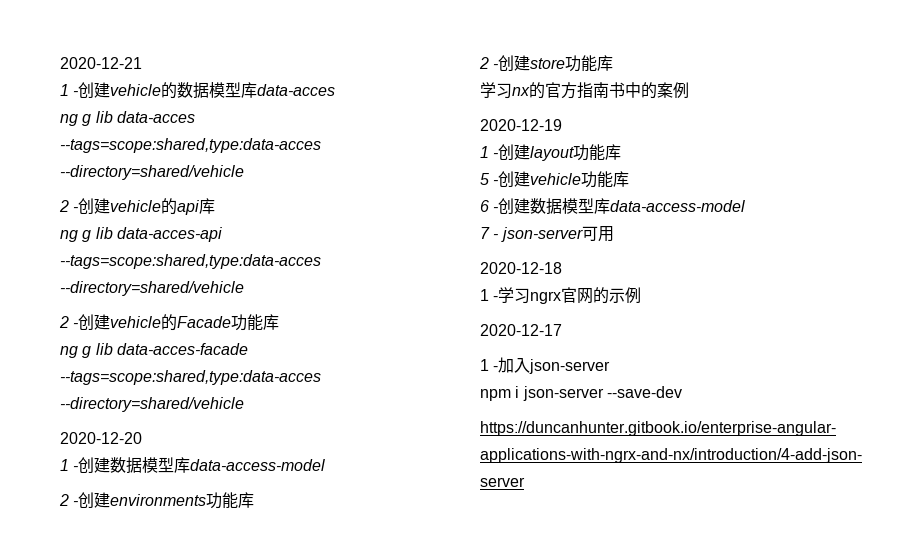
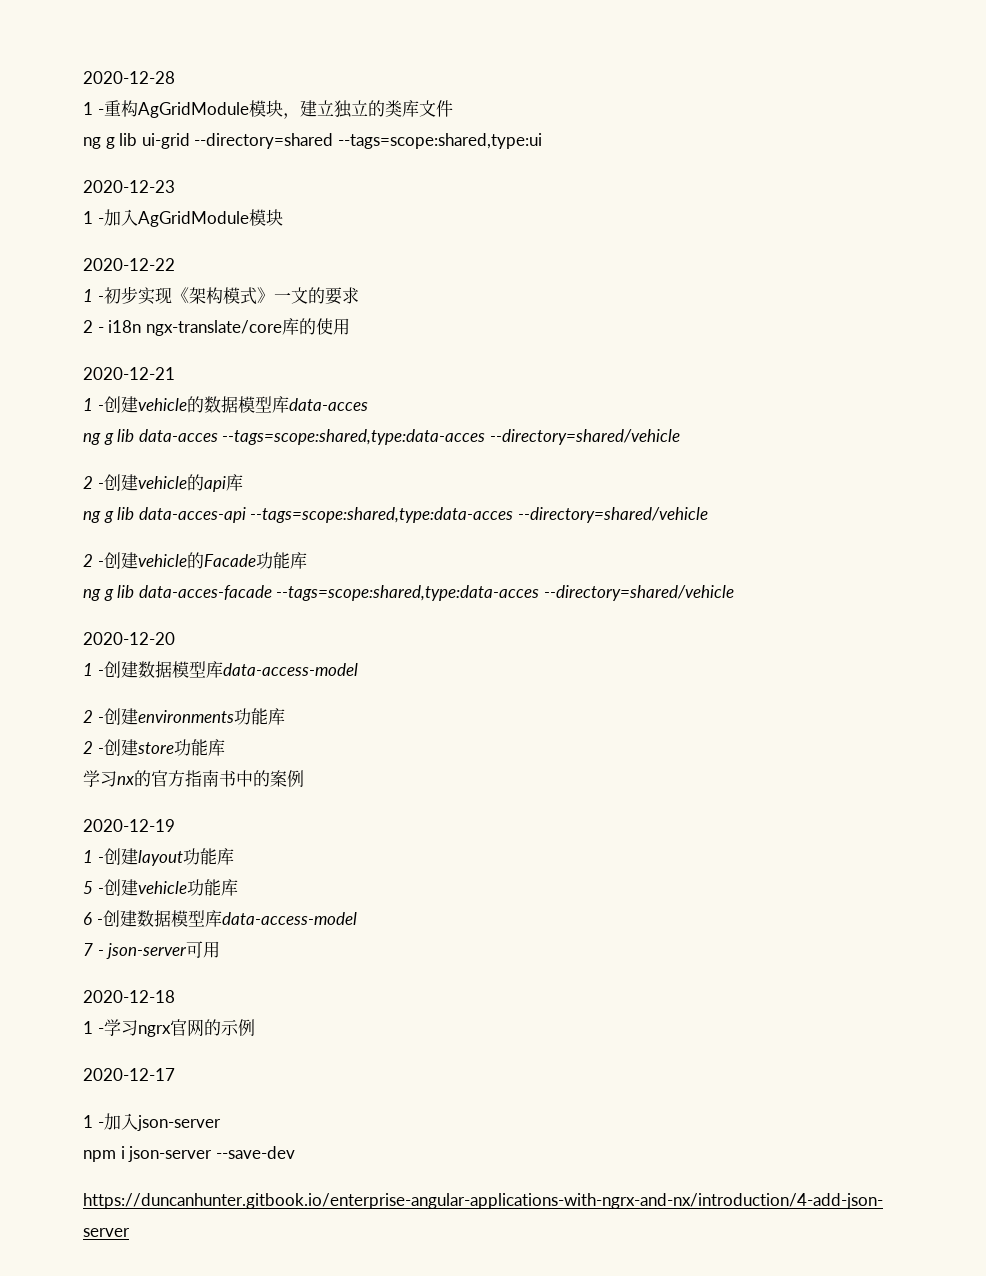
(60, 63) none -> [83,71,175,84] [83,100,453,119] [83,133,542,149] [83,180,175,193] [83,209,283,227] [83,258,175,271] [83,286,359,305] [83,318,350,336] 2020-12-28 // 1 -重构AgGridModule模块，建立独立的类库文件 // ng g lib ui-grid --directory=shared --tags=scope:shared,type:ui // 2020-12-23 // 1 -加入AgGridModule模块 // 2020-12-22 // 1 -初步实现《架构模式》一文的要求 // 2 - i18n ngx-translate/core库的使用 //

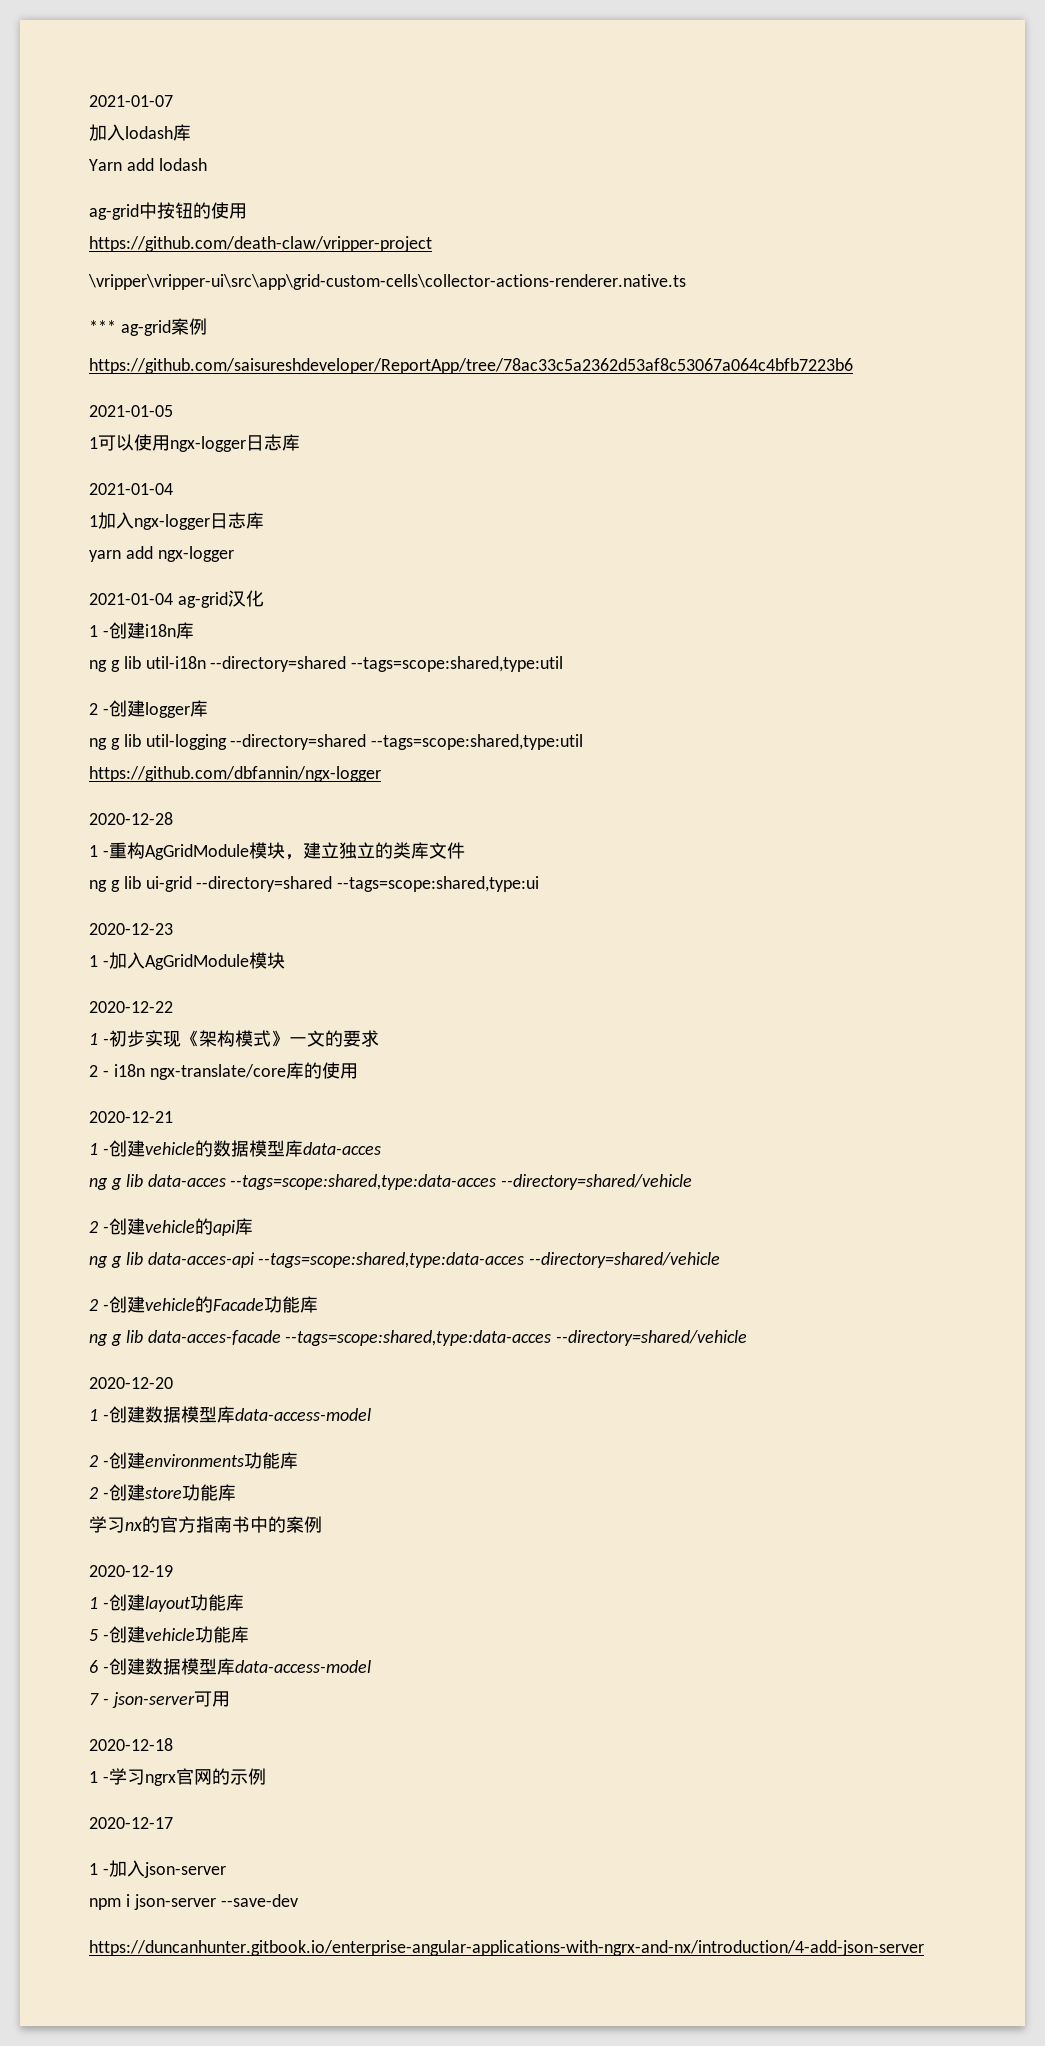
(83, 77) none -> [89,95,173,107] [89,124,191,141] [89,158,207,171] [89,202,247,220] [89,236,432,252] [88,274,686,290] [89,318,207,336] [89,358,853,374] [89,405,173,417] [89,434,300,452] [89,483,173,495] [89,512,264,530] [89,546,234,562] [89,590,264,608] [89,622,194,639] [89,656,564,672] [89,700,208,718] [89,734,584,750] [89,766,381,782] 2021-01-07 // 加入lodash库 // Yarn add lodash // ag-grid中按钮的使用 // https://github.com/death-claw/vripper-project // \vripper\vripper-ui\src\app\grid-custom-cells\collector-actions-renderer.native.ts // *** ag-grid案例 // https://github.com/saisureshdeveloper/ReportApp/tree/78ac33c5a2362d53af8c53067a064c4bfb7223b6 // 2021-01-05 // 1可以使用ngx-logger日志库 // 2021-01-04 // 1加入ngx-logger日志库 // yarn add ngx-logger // 2021-01-04 ag-grid汉化 // 1 -创建i18n库 // ng g lib util-i18n --directory=shared --tags=scope:shared,type:util // 2 -创建logger库 // ng g lib util-logging --directory=shared --tags=scope:shared,type:util // https://github.com/dbfannin/ngx-logger //

